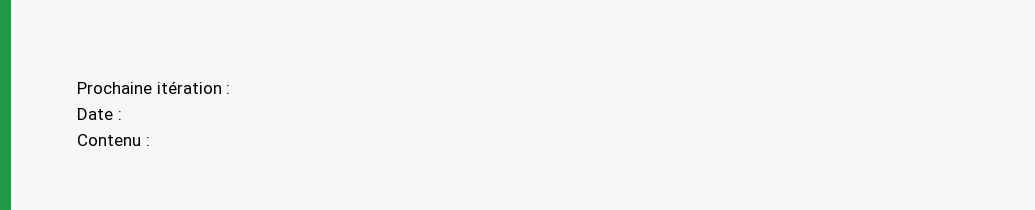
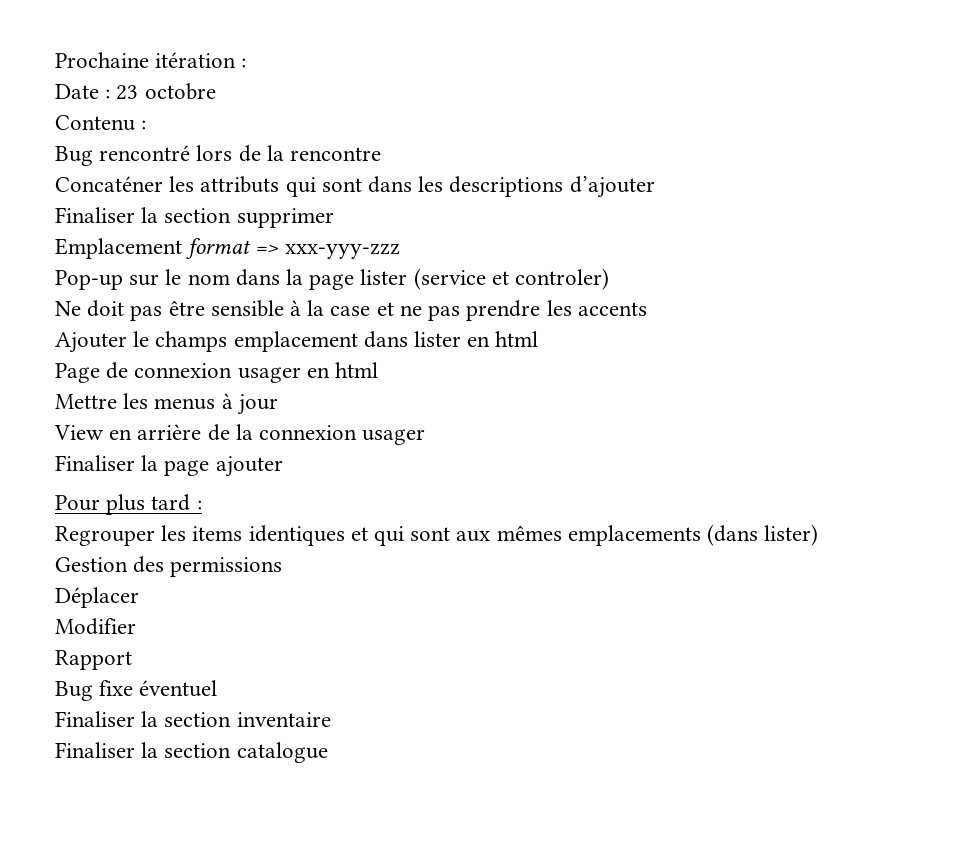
(122, 115) none -> [116,83,216,100] 23 octobre
(150, 141) none -> [55,145,382,166] [55,176,655,198] [55,207,334,228] [55,238,400,259] [55,268,610,290] [55,300,647,321] [55,331,539,353] [55,362,379,383] [55,393,278,415] [54,424,426,445] [55,455,283,477] [55,494,202,515] [55,524,819,546] [55,556,283,577] [55,587,139,608] [55,618,136,635] [55,650,132,670] [55,680,218,701] [55,711,331,727] [55,742,328,763] // Bug rencontré lors de la rencontre // Concaténer les attributs qui sont dans les descriptions d’ajouter // Finaliser la section supprimer // Emplacement format => xxx-yyy-zzz // Pop-up sur le nom dans la page lister (service et controler) // Ne doit pas être sensible à la case et ne pas prendre les accents // Ajouter le champs emplacement dans lister en html // Page de connexion usager en html // Mettre les menus à jour // View en arrière de la connexion usager // Finaliser la page ajouter // Pour plus tard : // Regrouper les items identiques et qui sont aux mêmes emplacements (dans lister) // Gestion des permissions // Déplacer // Modifier // Rapport // Bug fixe éventuel // Finaliser la section inventaire // Finaliser la section catalogue

